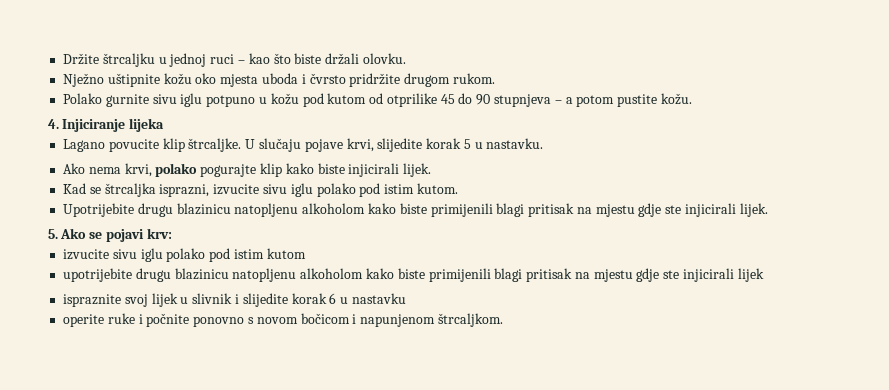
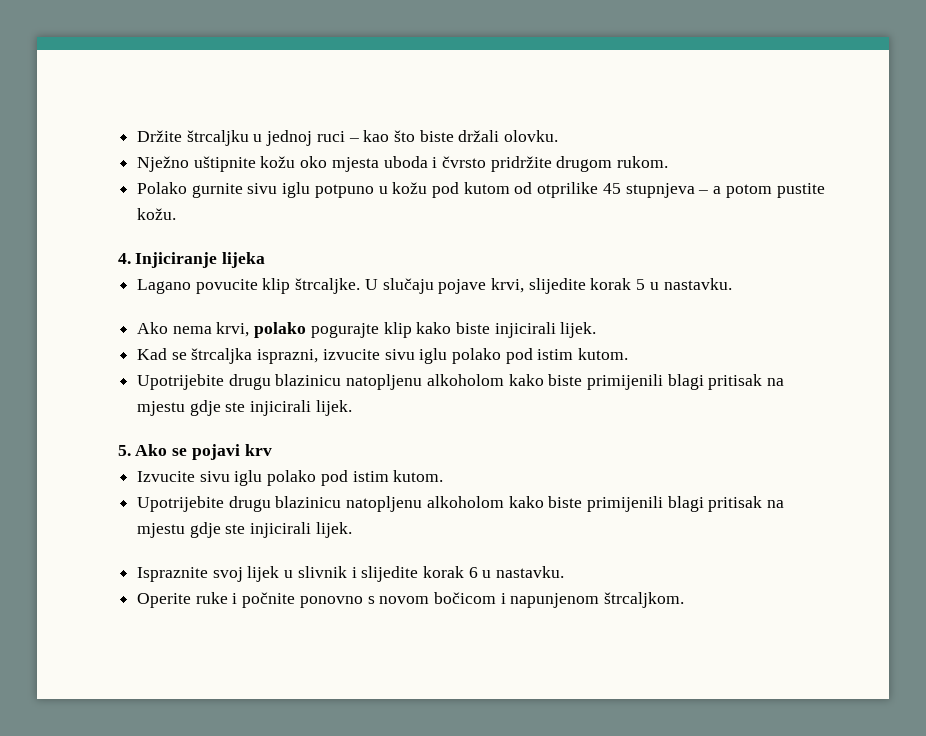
[458,93,491,105] do 90 -> (621, 188) none
[146,228,172,239] [63,248,306,262] [63,268,133,282] krv: // izvucite sivu iglu polako pod istim kutom // upotrijebite -> [244,444,272,456] [136,470,444,486] [136,496,224,512] krv // Izvucite sivu iglu polako pod istim kutom. // Upotrijebite
[737,268,764,282] [63,294,122,307] lijek // ispraznite -> [315,522,352,538] [136,567,208,582] lijek. // Ispraznite
[351,293,406,304] [63,314,105,327] nastavku // operite -> [496,566,565,578] [136,593,191,608] nastavku. // Operite

